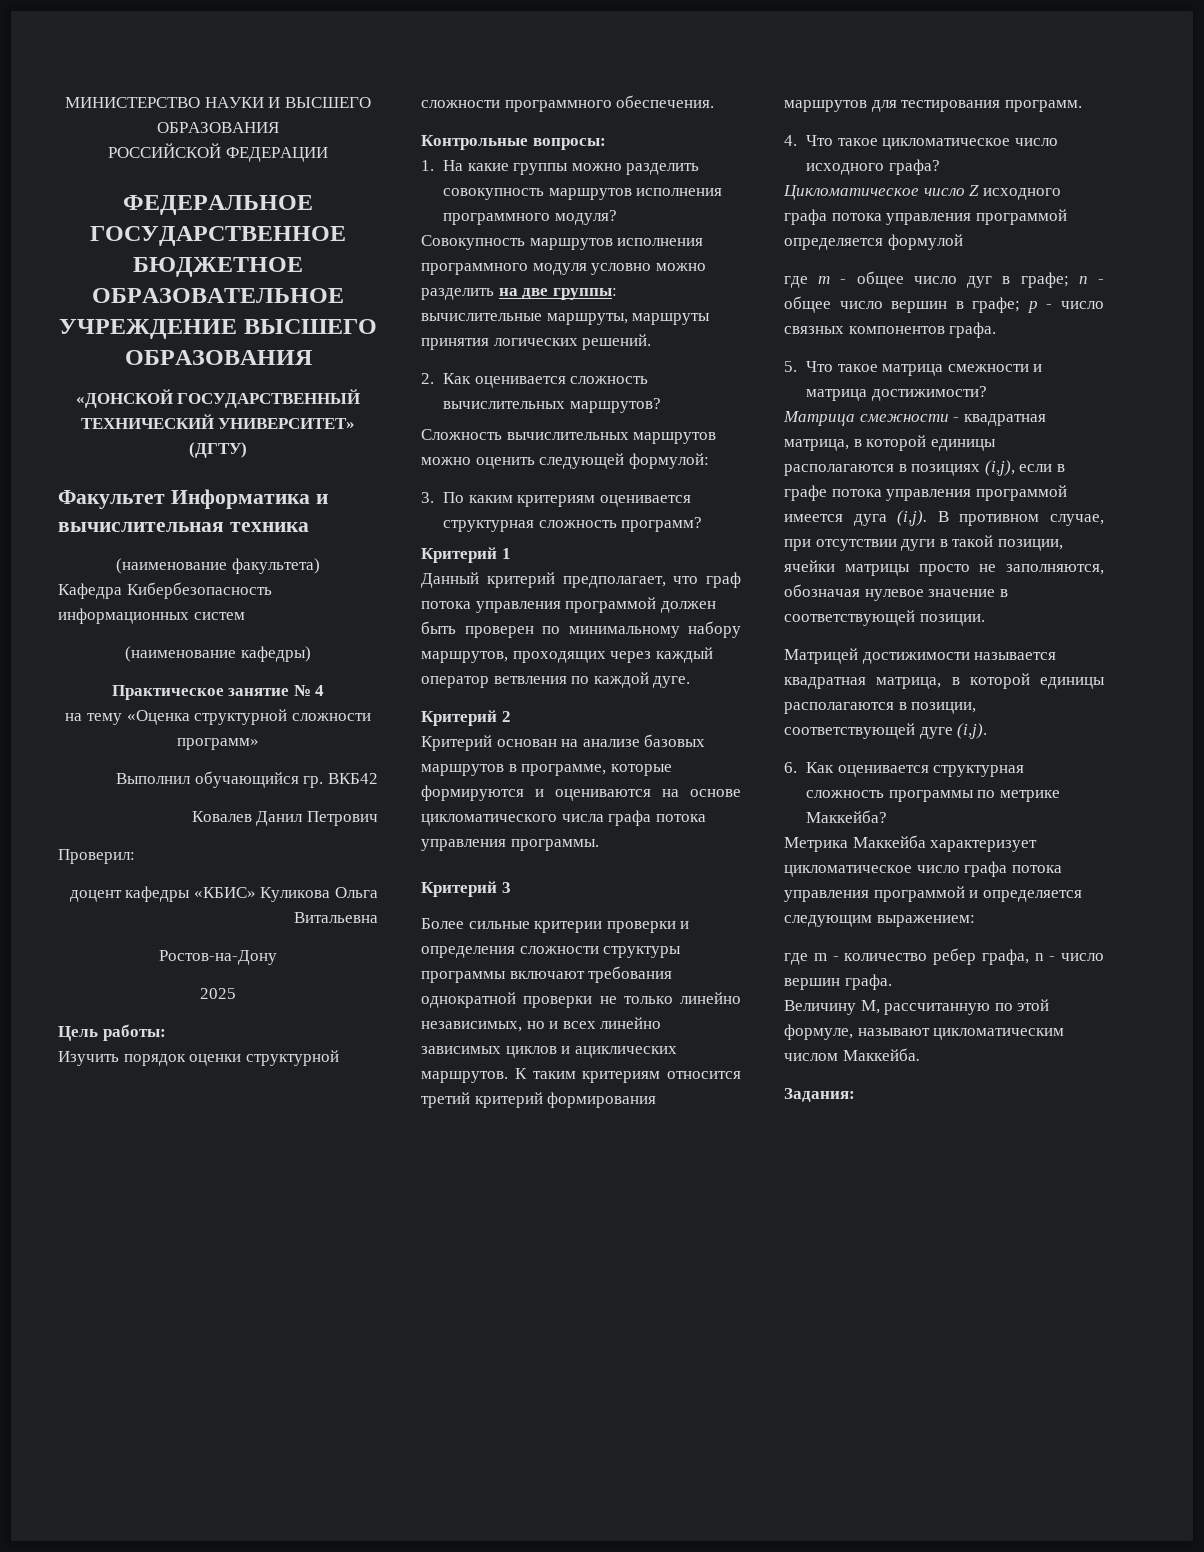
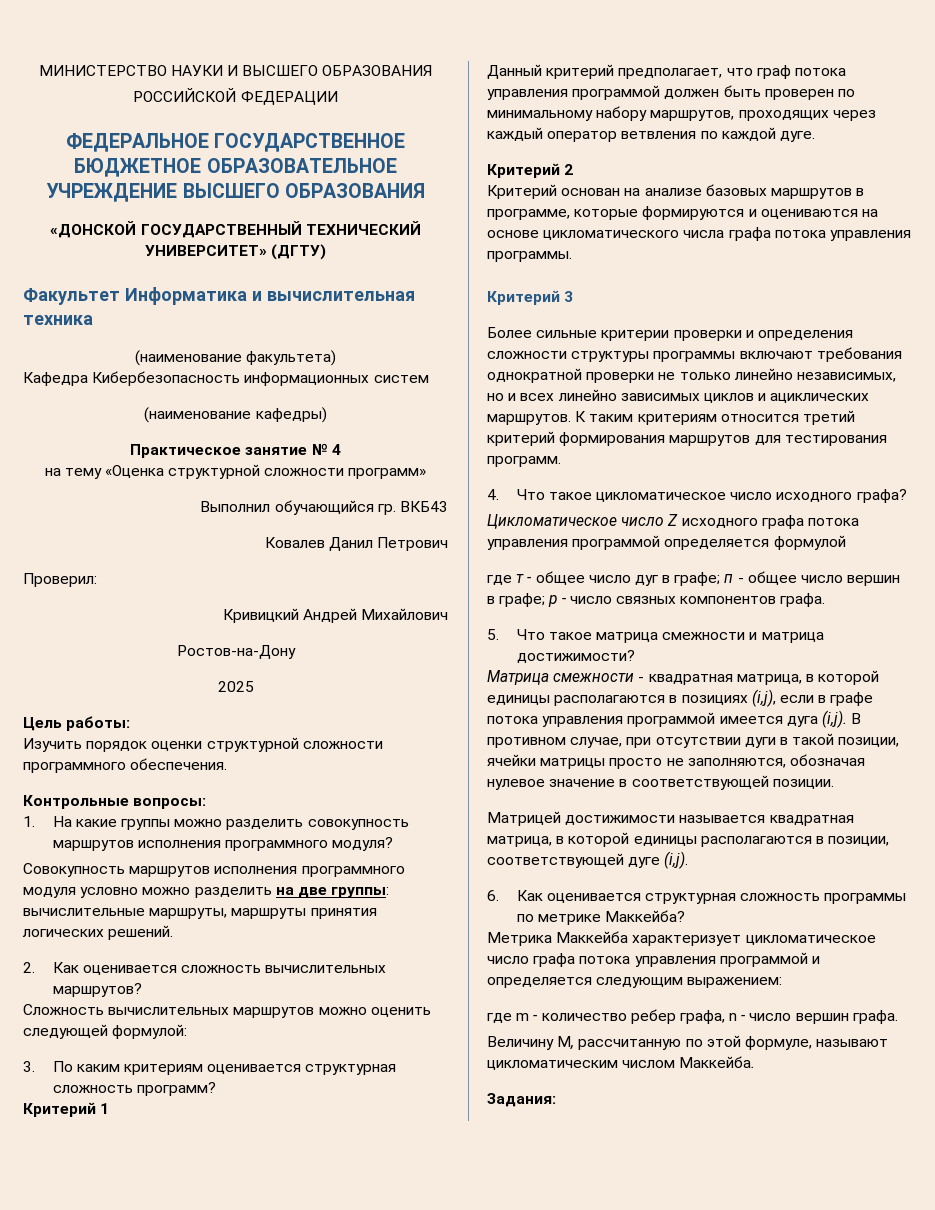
[328,773,378,784] ВКБ42 -> [400,501,448,512] ВКБ43
[69,886,378,902] [294,912,378,923] доцент кафедры «КБИС» Куликова Ольга Витальевна -> [222,608,448,623] Кривицкий Андрей Михайлович

